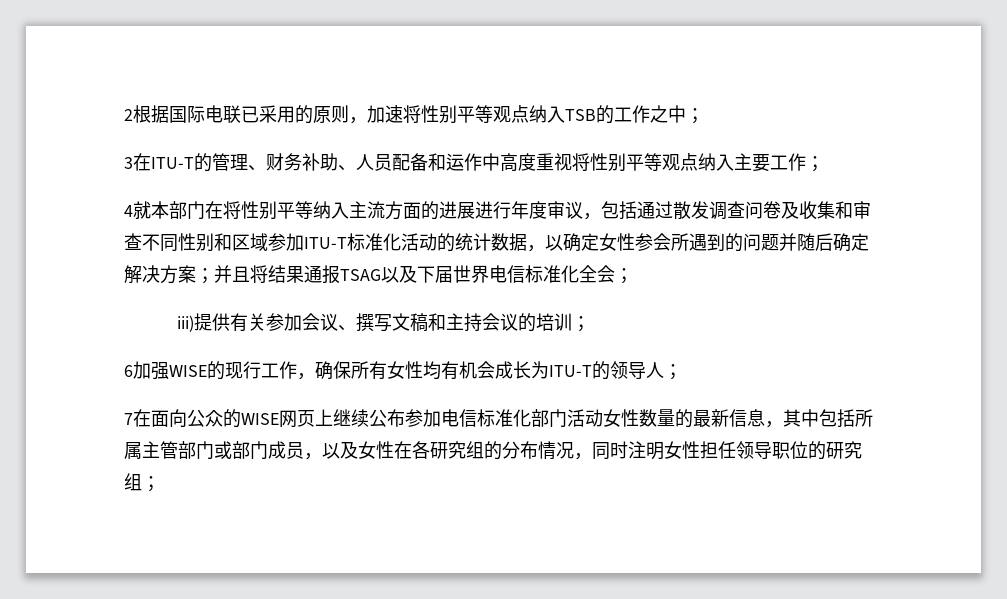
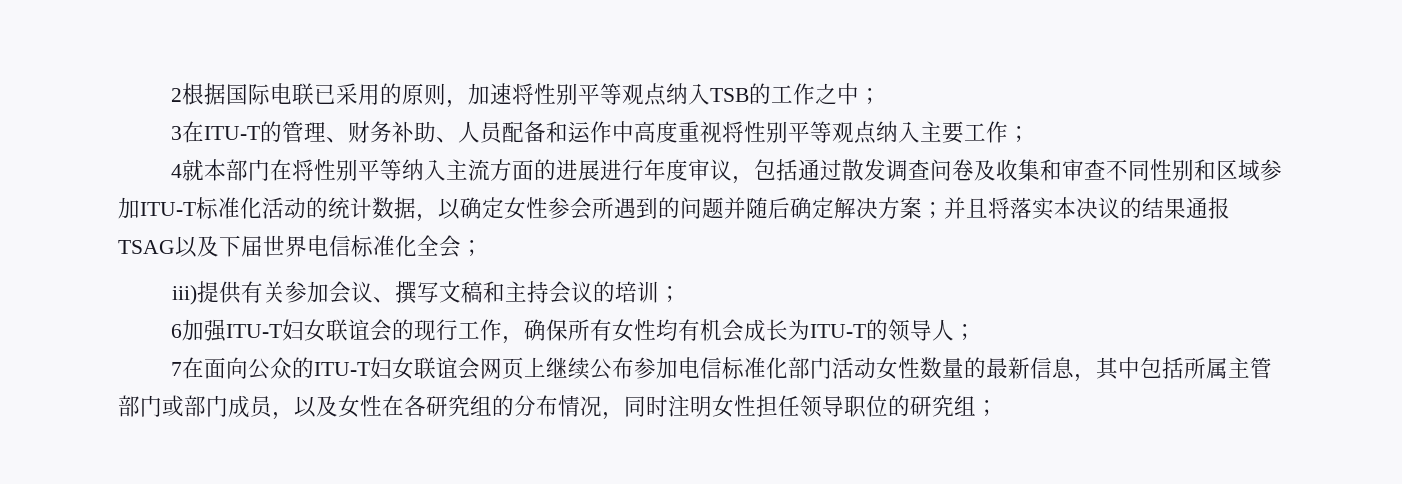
(268, 274) none -> [1010,197,1142,220] 落实本决议的
[169,365,207,377] WISE -> [225,319,392,342] ITU-T妇女联谊会
[241,413,279,425] WISE -> [313,357,480,380] ITU-T妇女联谊会

